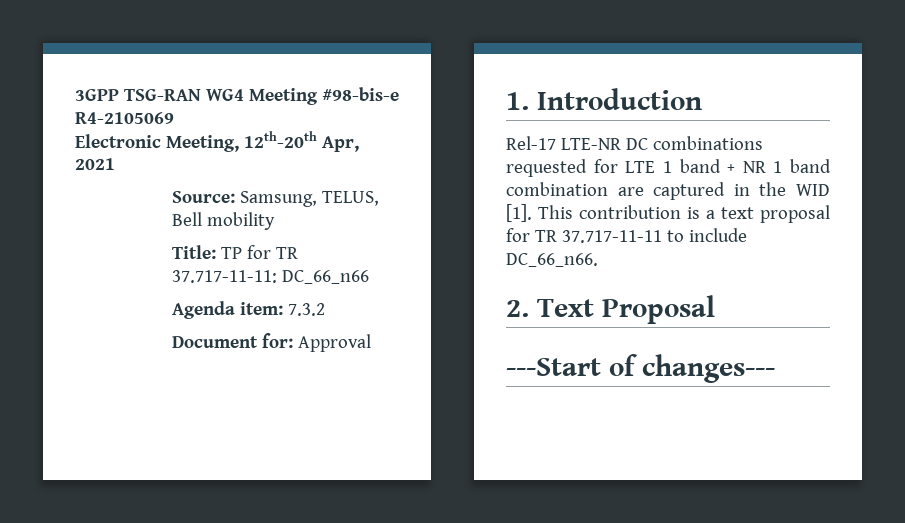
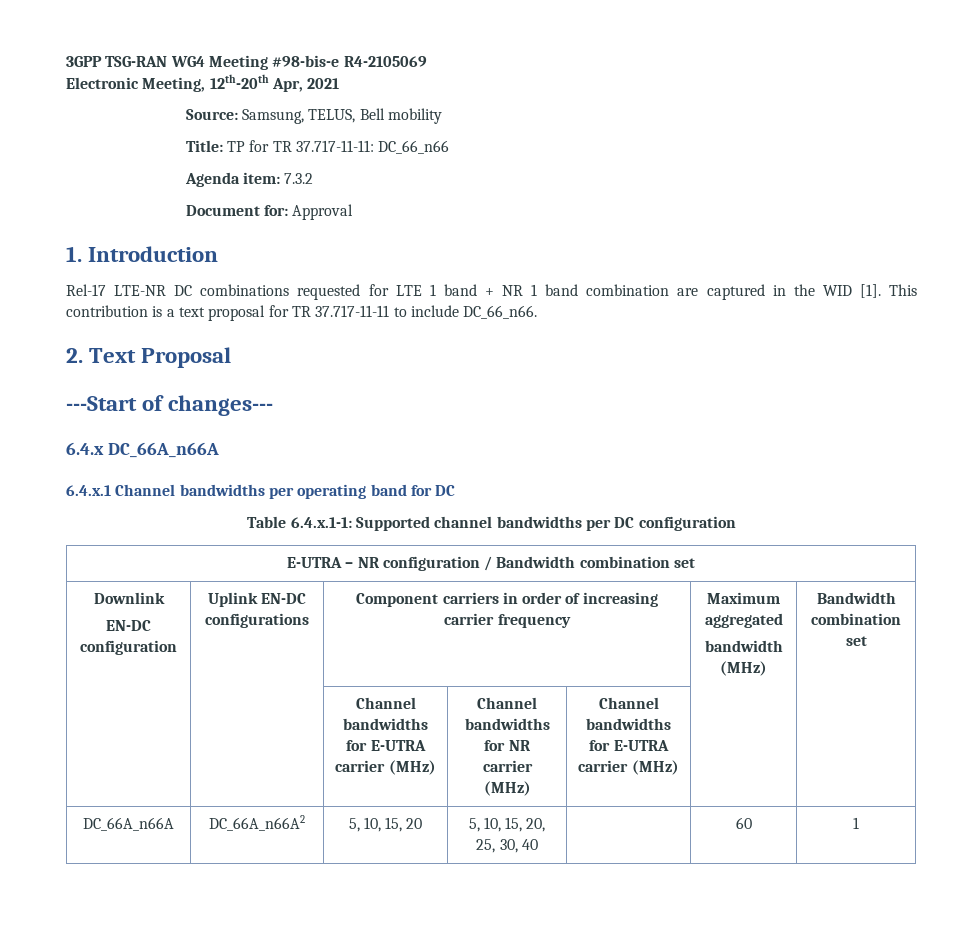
(775, 368) none -> [66,442,219,458] [66,484,456,499] [247,516,736,531] [286,556,696,571] [93,592,165,604] [106,620,151,631] [80,640,177,655] [207,592,307,607] [205,613,309,628] [356,592,658,607] [444,613,571,628] [707,592,780,604] [704,613,783,628] [704,640,783,652] [720,661,767,676] [816,592,896,604] [811,613,901,625] [845,636,867,646] [355,697,416,709] [343,718,429,730] [346,740,426,751] [335,760,436,775] [477,697,537,709] [464,718,550,730] [484,740,531,751] [482,760,533,772] [483,781,531,796] [598,697,659,709] [586,718,671,730] [589,740,669,751] [578,760,679,775] [83,817,174,831] [209,815,305,831] [348,817,423,832] [468,817,546,832] [476,839,538,853] [735,817,752,829] [853,817,859,829] // 6.4.x DC_66A_n66A // 6.4.x.1 Channel bandwidths per operating band for DC // Table 6.4.x.1-1: Supported channel bandwidths per DC configuration // E-UTRA – NR configuration / Bandwidth combination set // Downlink // EN-DC configuration | Uplink EN-DC configurations | Component carriers in order of increasing carrier frequency | Maximum aggregated // bandwidth (MHz) | Bandwidth combination set // | | Channel bandwidths for E-UTRA carrier (MHz) | Channel bandwidths for NR carrier (MHz) | Channel bandwidths for E-UTRA carrier (MHz) | | // DC_66A_n66A | DC_66A_n66A2 | 5, 10, 15, 20 | 5, 10, 15, 20, 25, 30, 40 | | 60 | 1

